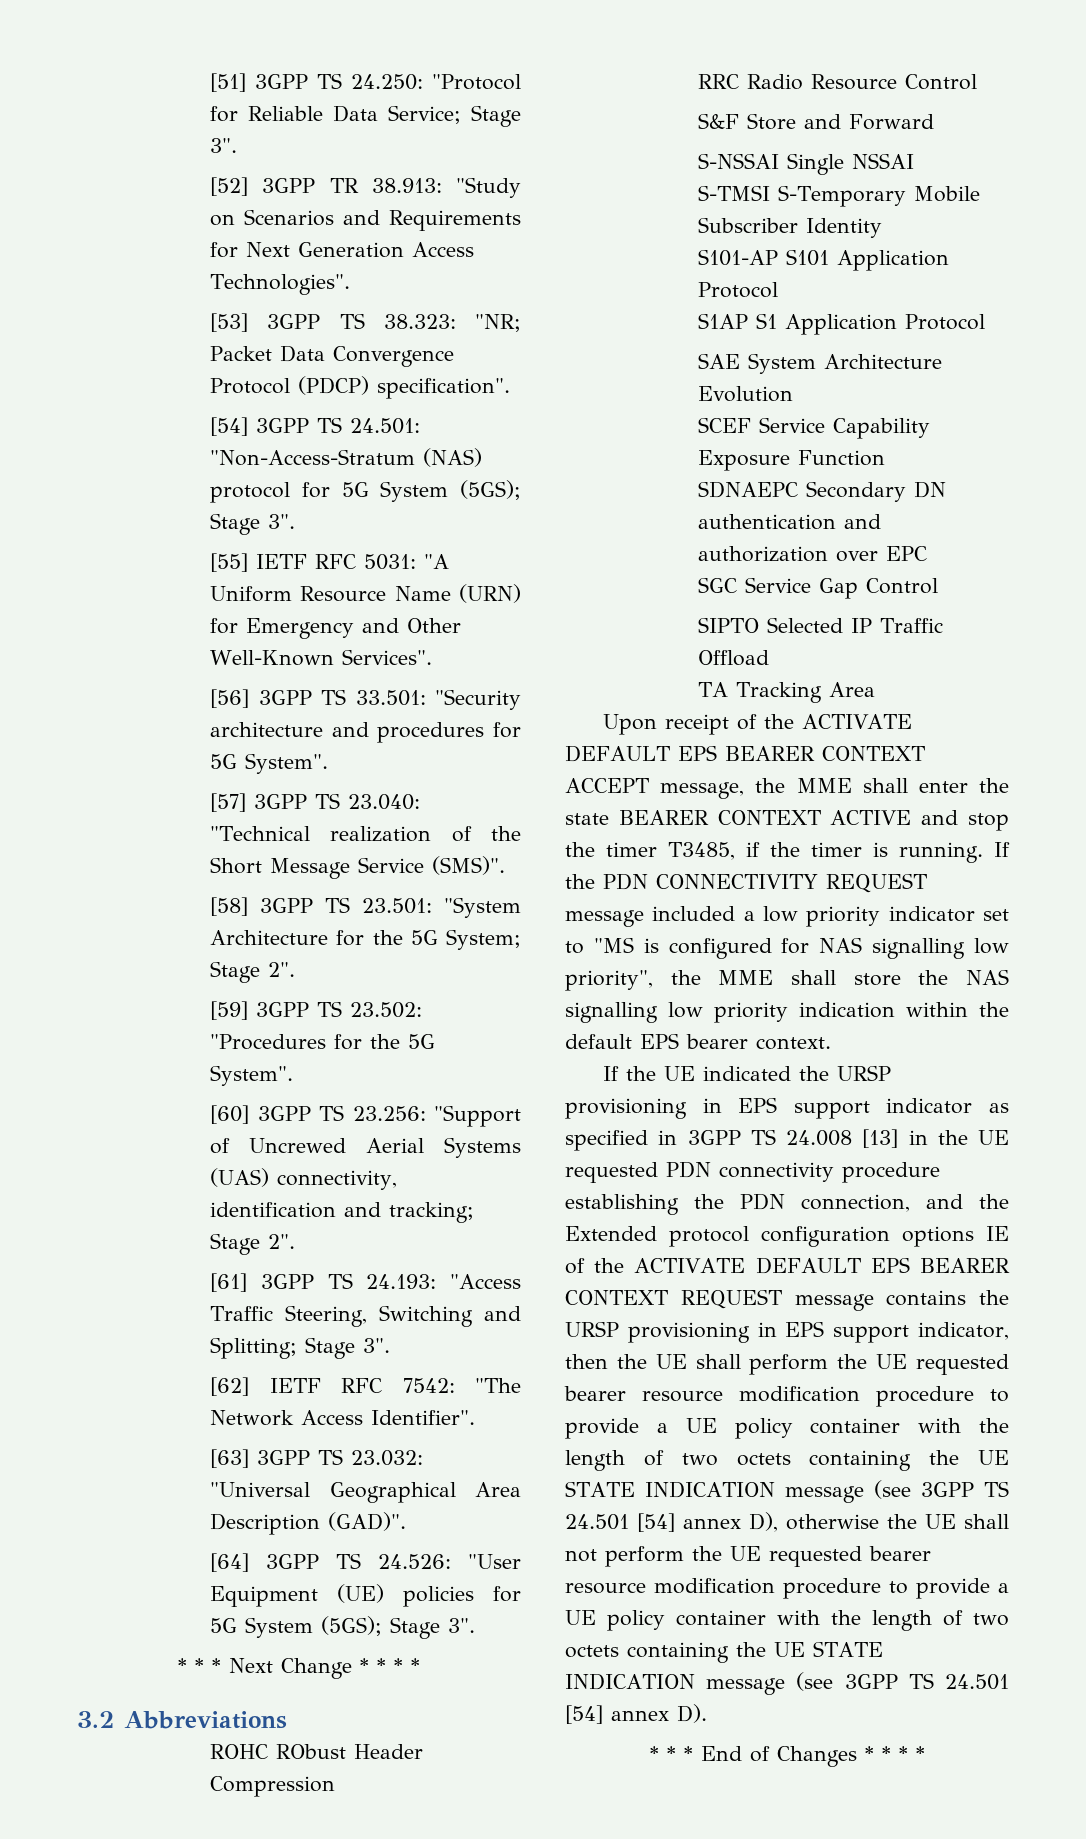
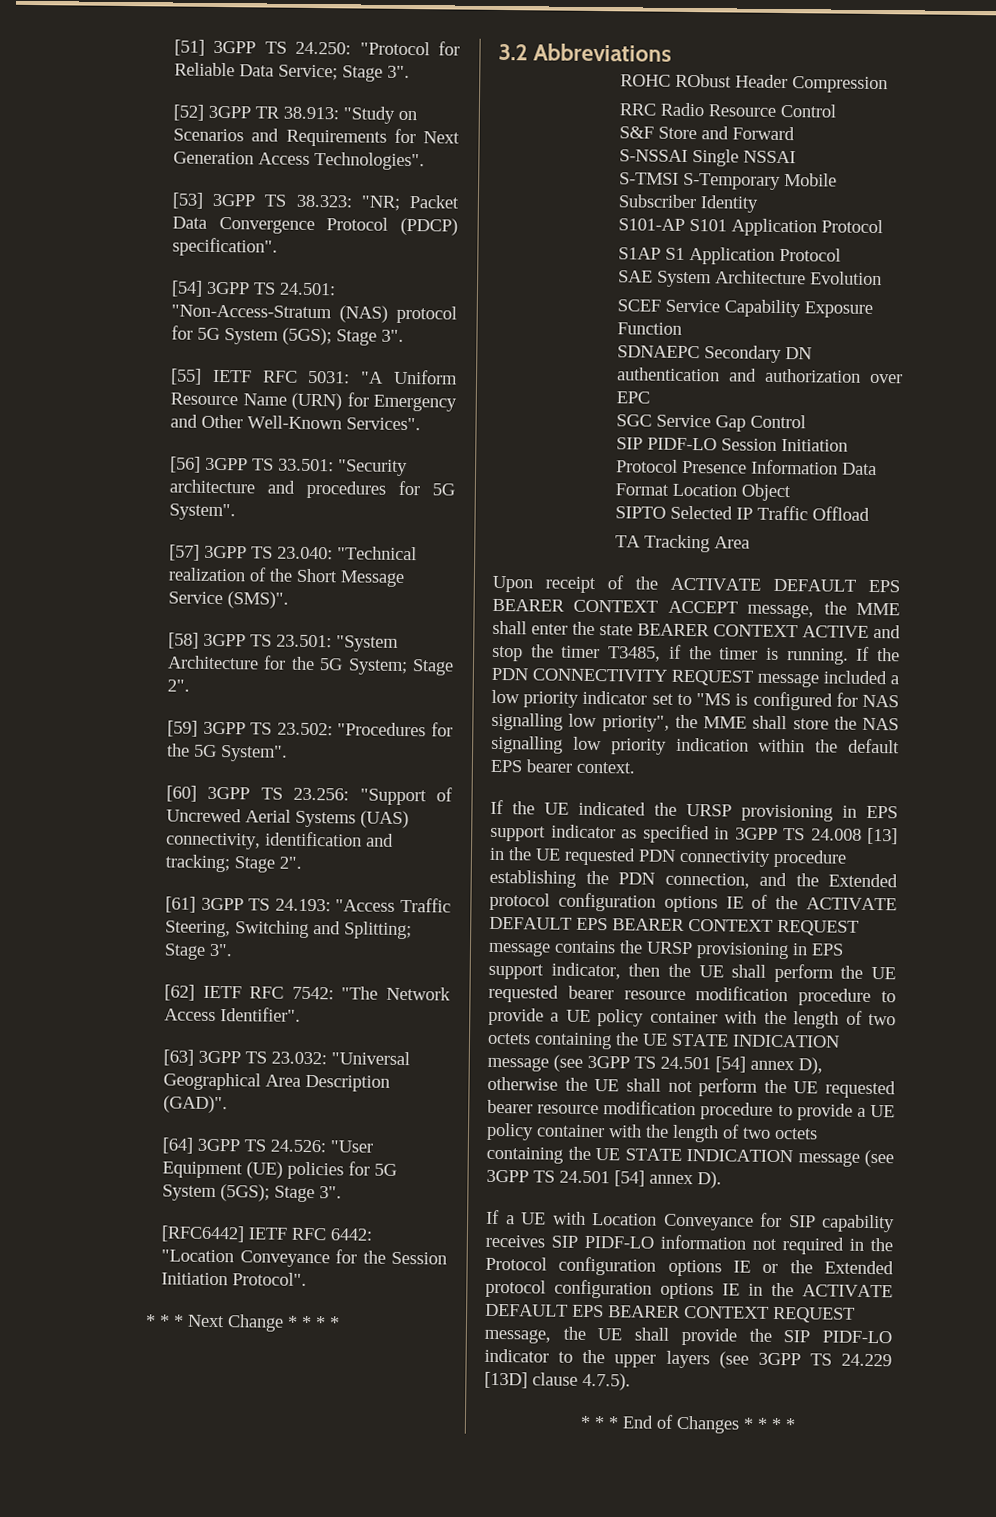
(476, 1625) none -> [161,1225,373,1243] [161,1249,447,1268] [161,1272,308,1287] // [RFC6442] IETF RFC 6442: "Location Conveyance for the Session Initiation Protocol".
(939, 586) none -> [616,437,849,452] [616,459,878,476] [615,483,792,502] // SIP PIDF-LO Session Initiation Protocol Presence Information Data Format Location Object
(707, 1713) none -> [486,1209,895,1233] [485,1234,893,1255] [485,1256,894,1277] [485,1279,893,1300] [485,1303,855,1323] [484,1326,892,1346] [484,1348,892,1369] [484,1371,631,1391] // If a UE with Location Conveyance for SIP capability receives SIP PIDF-LO information not required in the Protocol configuration options IE or the Extended protocol configuration options IE in the ACTIVATE DEFAULT EPS BEARER CONTEXT REQUEST message, the UE shall provide the SIP PIDF-LO indicator to the upper layers (see 3GPP TS 24.229 [13D] clause 4.7.5).

